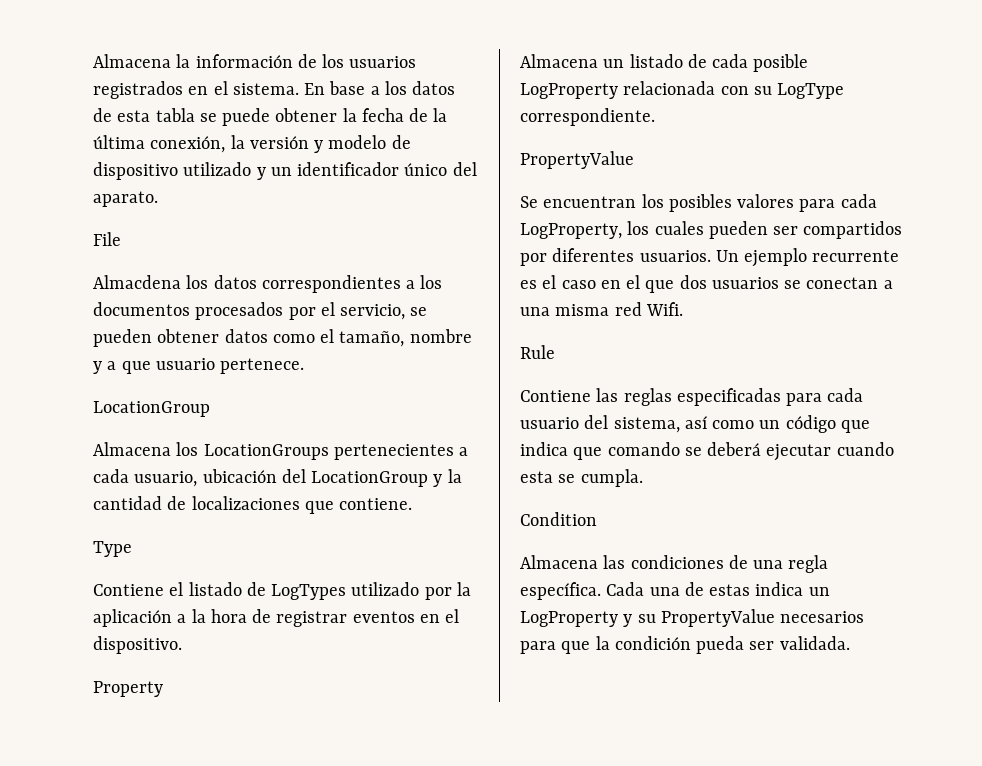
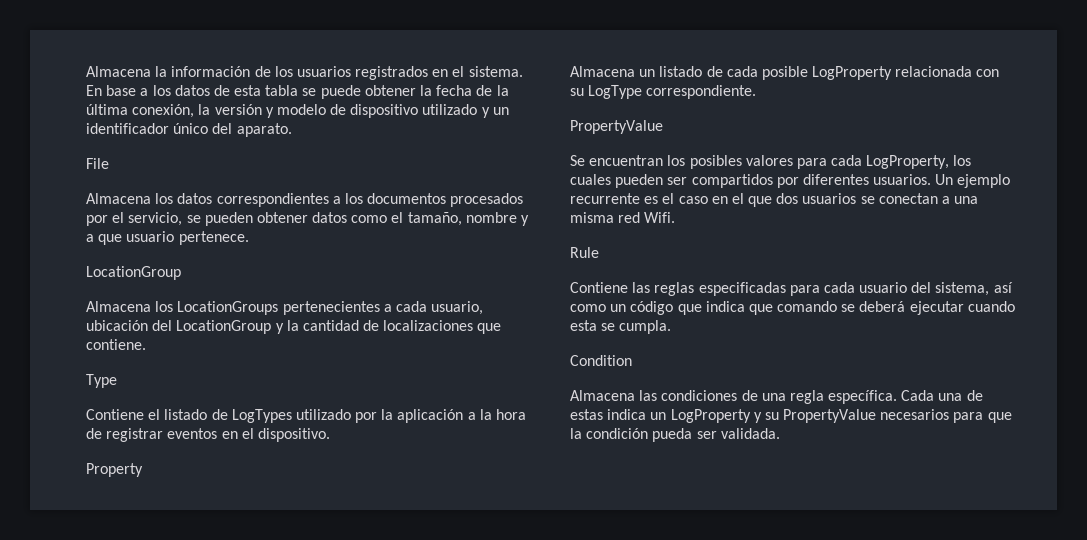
[93,275,181,289] Almacdena -> [86,193,151,204] Almacena

